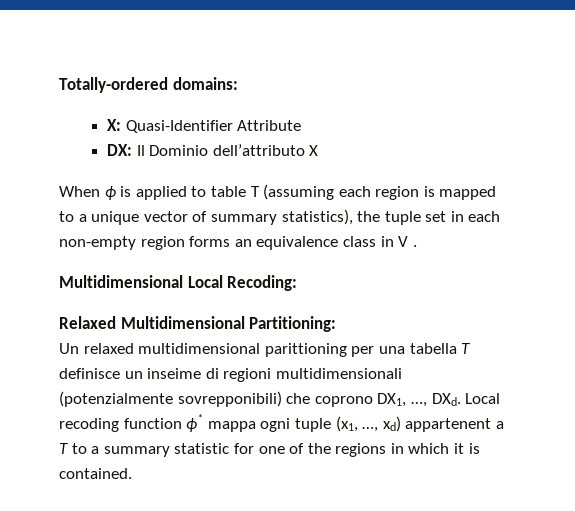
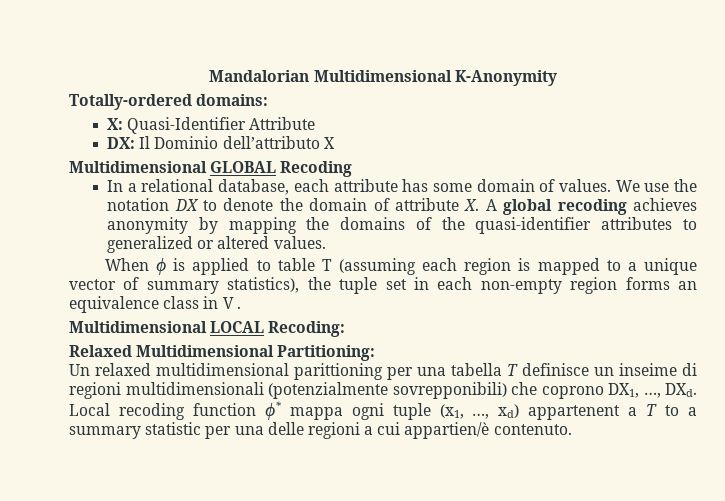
(59, 85) none -> [209,70,557,86] Mandalorian Multidimensional K-Anonymity //
(319, 150) none -> [69,161,353,177] [107,179,698,195] [107,198,697,215] [107,217,697,234] [107,236,326,253] // Multidimensional GLOBAL Recoding // In a relational database, each attribute has some domain of values. We use the notation DX to denote the domain of attribute X. A global recoding achieves anonymity by mapping the domains of the quasi-identifier attributes to generalized or altered values.
[187,275,223,288] Local -> [210,321,265,333] LOCAL
[233,443,480,457] [59,468,132,479] for one of the regions in which it is contained. -> [205,422,572,439] per una delle regioni a cui appartien/è contenuto.

